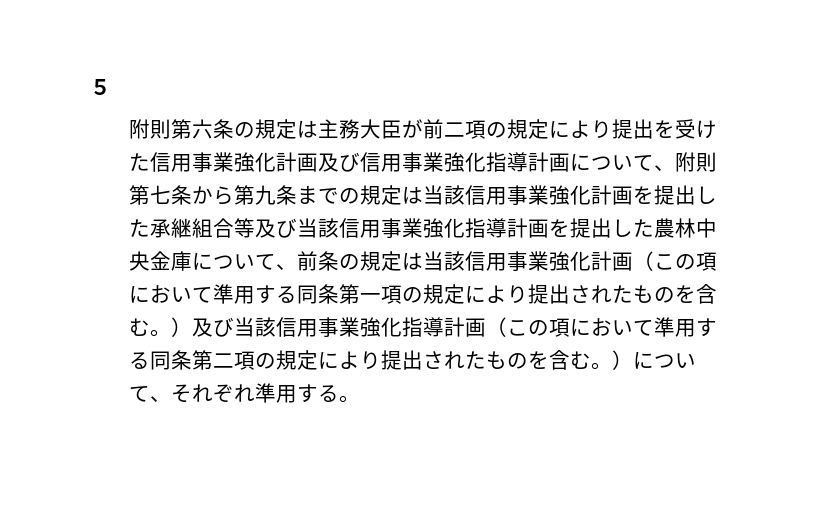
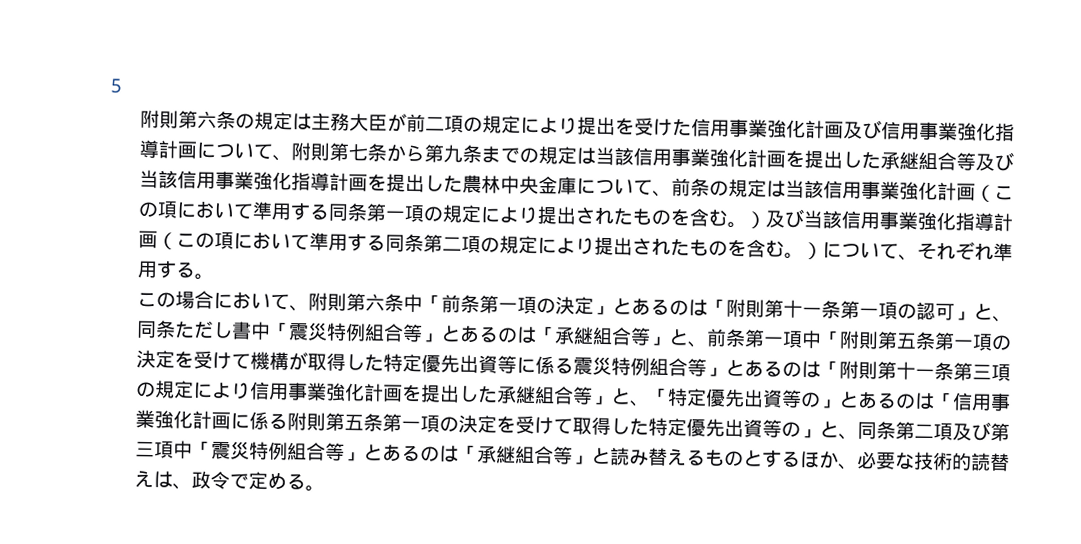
(361, 399) none -> [136,290,1012,323] [135,320,1012,351] [135,349,1011,382] [135,380,1011,412] [134,409,1010,442] [134,440,1010,472] [133,470,325,492] // この場合において、附則第六条中「前条第一項の決定」とあるのは「附則第十一条第一項の認可」と、同条ただし書中「震災特例組合等」とあるのは「承継組合等」と、前条第一項中「附則第五条第一項の決定を受けて機構が取得した特定優先出資等に係る震災特例組合等」とあるのは「附則第十一条第三項の規定により信用事業強化計画を提出した承継組合等」と、「特定優先出資等の」とあるのは「信用事業強化計画に係る附則第五条第一項の決定を受けて取得した特定優先出資等の」と、同条第二項及び第三項中「震災特例組合等」とあるのは「承継組合等」と読み替えるものとするほか、必要な技術的読替えは、政令で定める。

